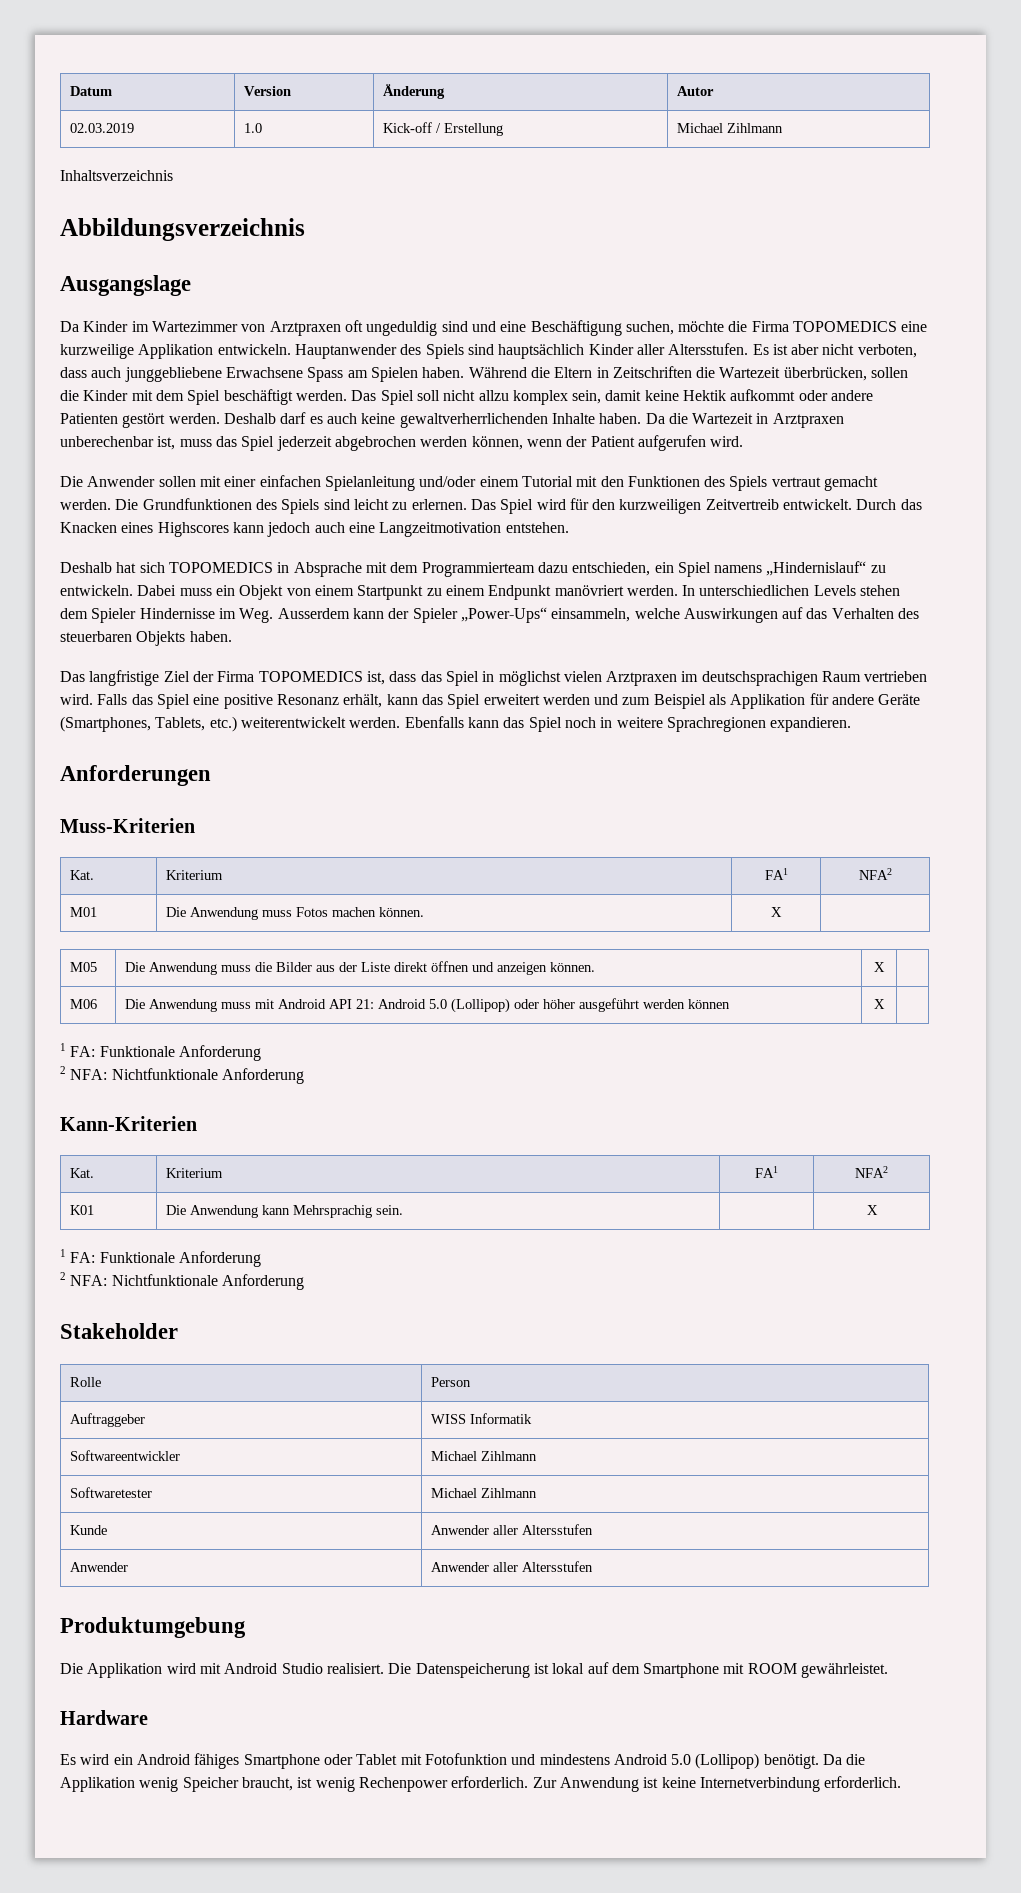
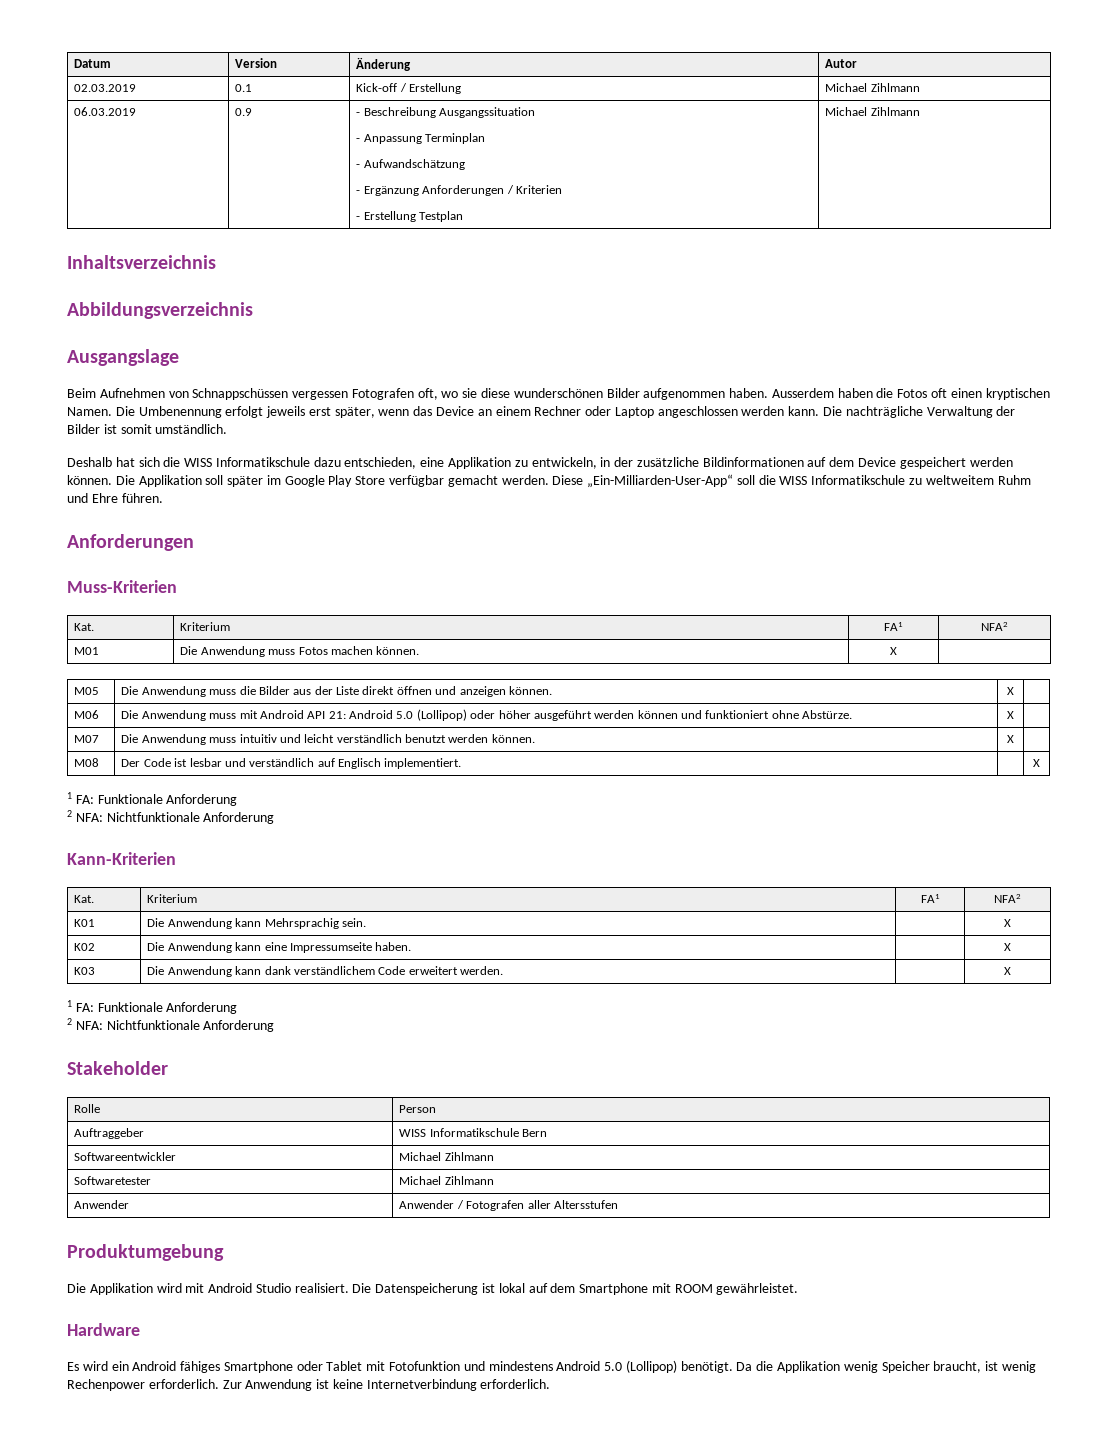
[243,123,262,133] 1.0 -> [235,84,253,92] 0.1
[60,170,173,181] [60,218,305,241] [60,275,191,296] [60,320,928,336] [60,343,917,359] [60,366,909,382] [60,389,874,405] [60,412,844,428] [60,435,744,451] [60,475,879,491] [60,498,922,514] [60,522,569,537] [60,561,886,577] [60,585,901,600] [60,607,920,623] [60,631,232,646] [60,670,928,686] [60,693,921,709] [60,716,852,732] // Inhaltsverzeichnis // Abbildungsverzeichnis // Ausgangslage // Da Kinder im Wartezimmer von Arztpraxen oft ungeduldig sind und eine Beschäftigung suchen, möchte die Firma TOPOMEDICS eine kurzweilige Applikation entwickeln. Hauptanwender des Spiels sind hauptsächlich Kinder aller Altersstufen. Es ist aber nicht verboten, dass auch junggebliebene Erwachsene Spass am Spielen haben. Während die Eltern in Zeitschriften die Wartezeit überbrücken, sollen die Kinder mit dem Spiel beschäftigt werden. Das Spiel soll nicht allzu komplex sein, damit keine Hektik aufkommt oder andere Patienten gestört werden. Deshalb darf es auch keine gewaltverherrlichenden Inhalte haben. Da die Wartezeit in Arztpraxen unberechenbar ist, muss das Spiel jederzeit abgebrochen werden können, wenn der Patient aufgerufen wird. // Die Anwender sollen mit einer einfachen Spielanleitung und/oder einem Tutorial mit den Funktionen des Spiels vertraut gemacht werden. Die Grundfunktionen des Spiels sind leicht zu erlernen. Das Spiel wird für den kurzweiligen Zeitvertreib entwickelt. Durch das Knacken eines Highscores kann jedoch auch eine Langzeitmotivation entstehen. // Deshalb hat sich TOPOMEDICS in Absprache mit dem Programmierteam dazu entschieden, ein Spiel namens „Hindernislauf“ zu entwickeln. Dabei muss ein Objekt von einem Startpunkt zu einem Endpunkt manövriert werden. In unterschiedlichen Levels stehen dem Spieler Hindernisse im Weg. Ausserdem kann der Spieler „Power-Ups“ einsammeln, welche Auswirkungen auf das Verhalten des steuerbaren Objekts haben. // Das langfristige Ziel der Firma TOPOMEDICS ist, dass das Spiel in möglichst vielen Arztpraxen im deutschsprachigen Raum vertrieben wird. Falls das Spiel eine positive Resonanz erhält, kann das Spiel erweitert werden und zum Beispiel als Applikation für andere Geräte (Smartphones, Tablets, etc.) weiterentwickelt werden. Ebenfalls kann das Spiel noch in weitere Sprachregionen expandieren. -> [74,107,137,116] [235,108,253,116] [356,107,536,118] [356,133,486,144] [356,159,465,170] [356,185,562,196] [356,211,464,222] [825,107,920,116] [67,255,216,269] [67,302,253,319] [67,349,179,366] [67,388,1050,400] [67,406,1016,418] [67,424,228,434] [67,457,1013,469] [67,474,1031,488] [67,493,163,503] // 06.03.2019 | 0.9 | - Beschreibung Ausgangssituation // - Anpassung Terminplan // - Aufwandschätzung // - Ergänzung Anforderungen / Kriterien // - Erstellung Testplan | Michael Zihlmann // Inhaltsverzeichnis // Abbildungsverzeichnis // Ausgangslage // Beim Aufnehmen von Schnappschüssen vergessen Fotografen oft, wo sie diese wunderschönen Bilder aufgenommen haben. Ausserdem haben die Fotos oft einen kryptischen Namen. Die Umbenennung erfolgt jeweils erst später, wenn das Device an einem Rechner oder Laptop angeschlossen werden kann. Die nachträgliche Verwaltung der Bilder ist somit umständlich. // Deshalb hat sich die WISS Informatikschule dazu entschieden, eine Applikation zu entwickeln, in der zusätzliche Bildinformationen auf dem Device gespeichert werden können. Die Applikation soll später im Google Play Store verfügbar gemacht werden. Diese „Ein-Milliarden-User-App“ soll die WISS Informatikschule zu weltweitem Ruhm und Ehre führen.
[874,999,885,1009] | X | -> [681,710,853,719] [1007,711,1014,719] [74,735,100,743] [121,734,535,745] [1007,735,1014,743] [74,758,100,767] [121,758,462,769] [1033,759,1040,767] und funktioniert ohne Abstürze. | X | // M07 | Die Anwendung muss intuitiv und leicht verständlich benutzt werden können. | X | // M08 | Der Code ist lesbar und verständlich auf Englisch implementiert. | | X
(878, 1210) none -> [74,943,96,951] [147,942,412,953] [1004,943,1011,951] [74,967,96,975] [147,966,504,977] [1004,967,1011,975] // K02 | Die Anwendung kann eine Impressumseite haben. | | X // K03 | Die Anwendung kann dank verständlichem Code erweitert werden. | | X
[469,1413,532,1424] Informatik -> [429,1128,548,1137] Informatikschule Bern
[69,1525,107,1535] [430,1524,593,1535] // Kunde | Anwender aller Altersstufen -> (494, 1180) none
(489, 1567) none -> [456,1200,525,1211] / Fotografen

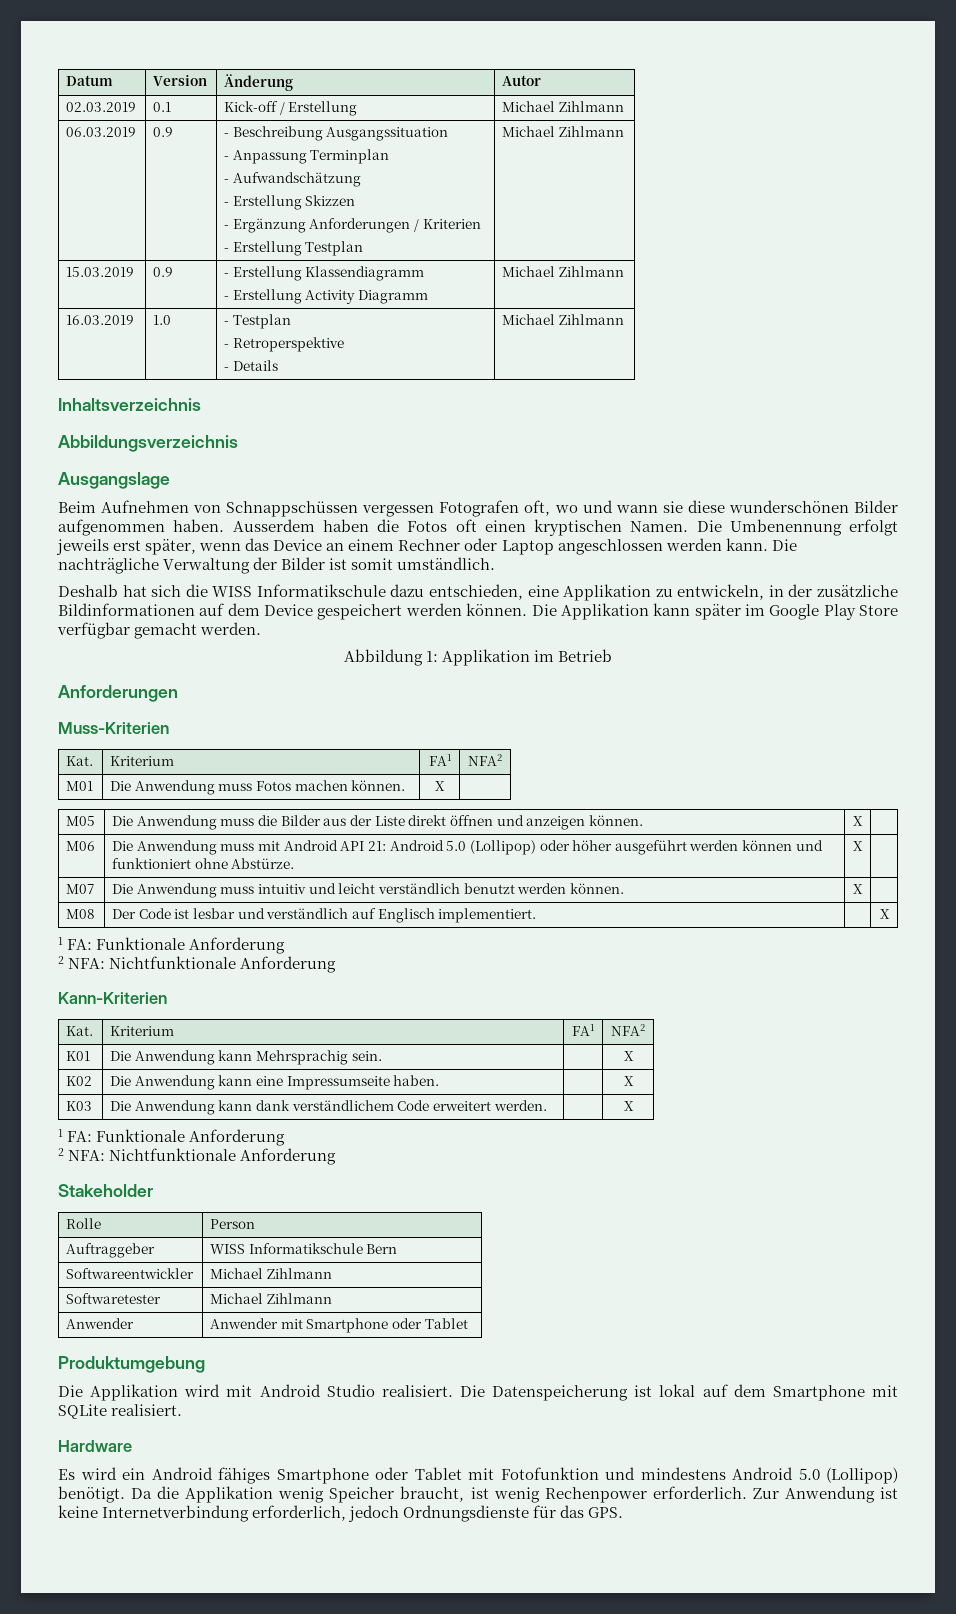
(465, 164) none -> [224,195,356,210] // - Erstellung Skizzen
(920, 111) none -> [66,267,135,277] [153,267,174,277] [224,266,425,281] [224,289,429,304] [502,266,624,277] [66,315,135,325] [153,315,172,325] [224,314,291,329] [224,337,344,352] [224,360,278,371] [502,314,624,325] // 15.03.2019 | 0.9 | - Erstellung Klassendiagramm // - Erstellung Activity Diagramm | Michael Zihlmann // 16.03.2019 | 1.0 | - Testplan // - Retroperspektive // - Details | Michael Zihlmann
(459, 394) none -> [582,500,658,513] und wann
[205,475,224,485] soll -> [653,603,691,616] kann
[552,474,1031,488] [67,493,163,503] Diese „Ein-Milliarden-User-App“ soll die WISS Informatikschule zu weltweitem Ruhm und Ehre führen. -> [343,649,613,666] // Abbildung 1: Applikation im Betrieb
[456,1200,618,1211] / Fotografen aller Altersstufen -> [280,1318,468,1333] mit Smartphone oder Tablet
[674,1283,799,1295] ROOM gewährleistet. -> [58,1404,183,1419] SQLite realisiert.
[480,1379,551,1389] erforderlich. -> [252,1505,624,1522] erforderlich, jedoch Ordnungsdienste für das GPS.

